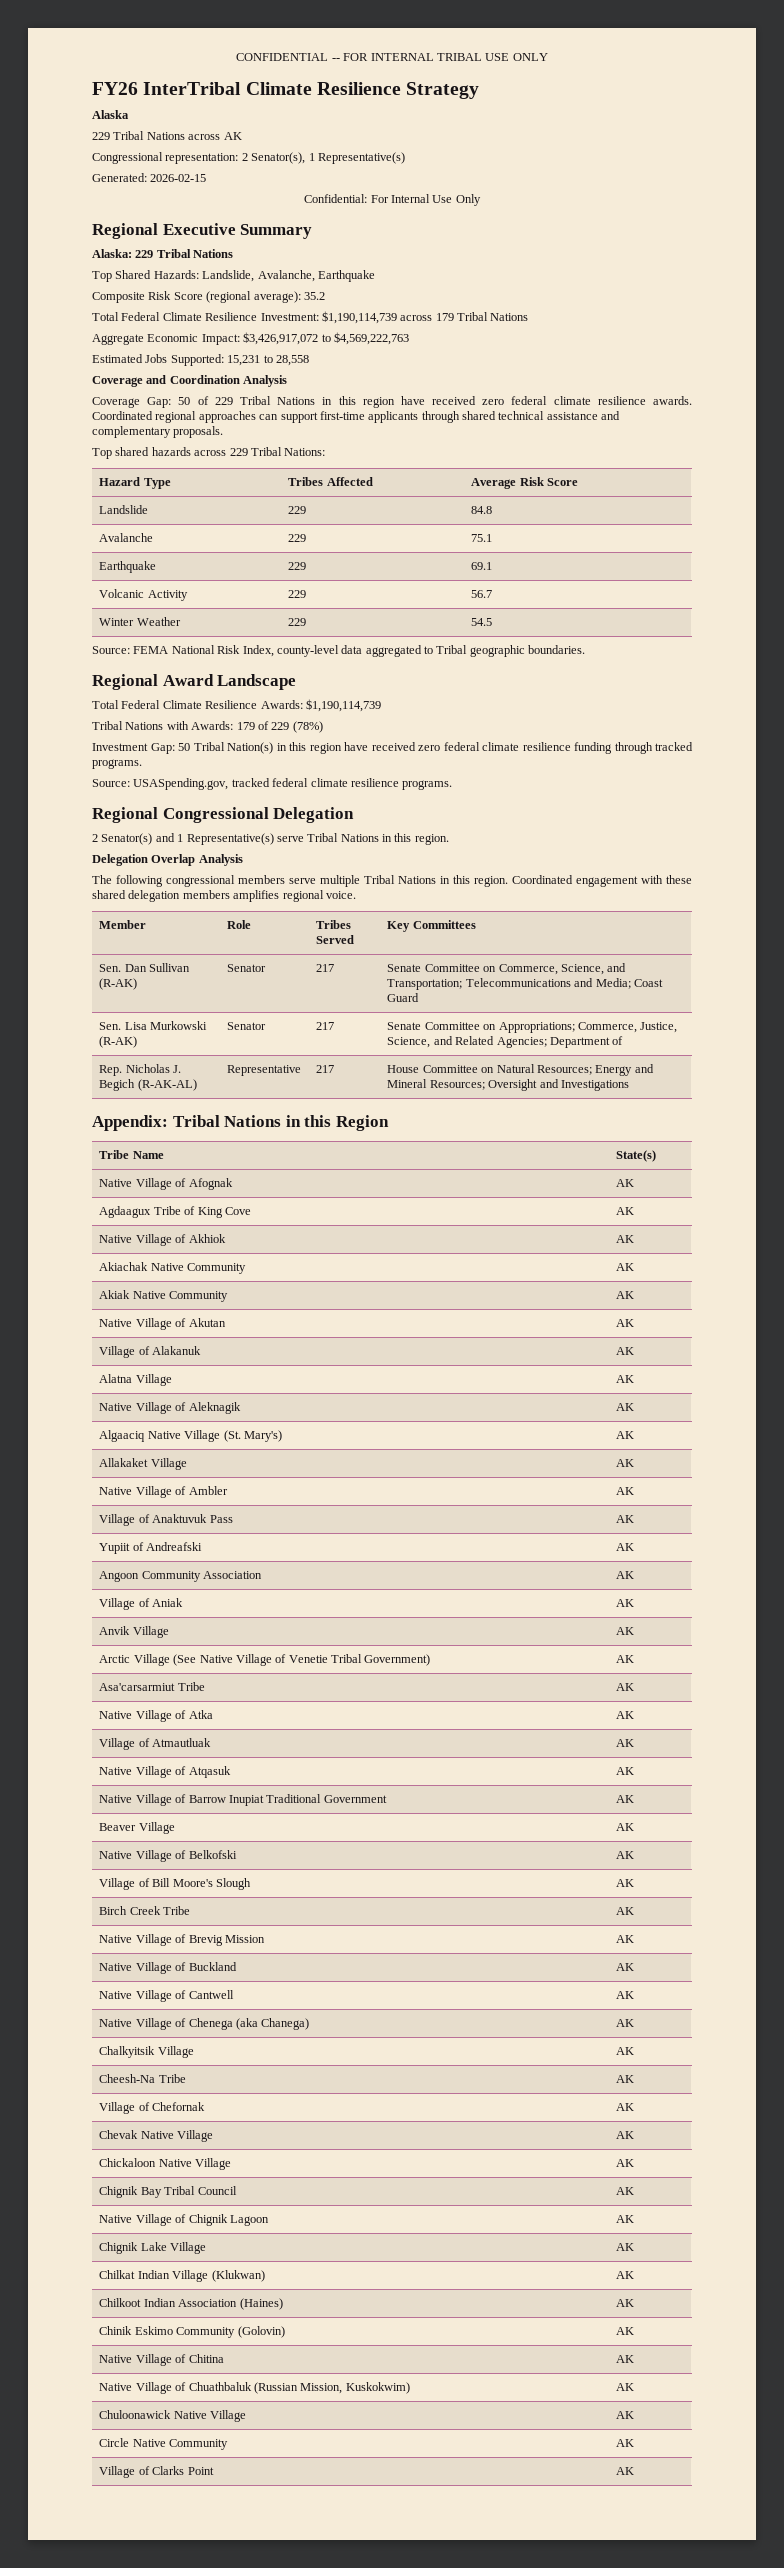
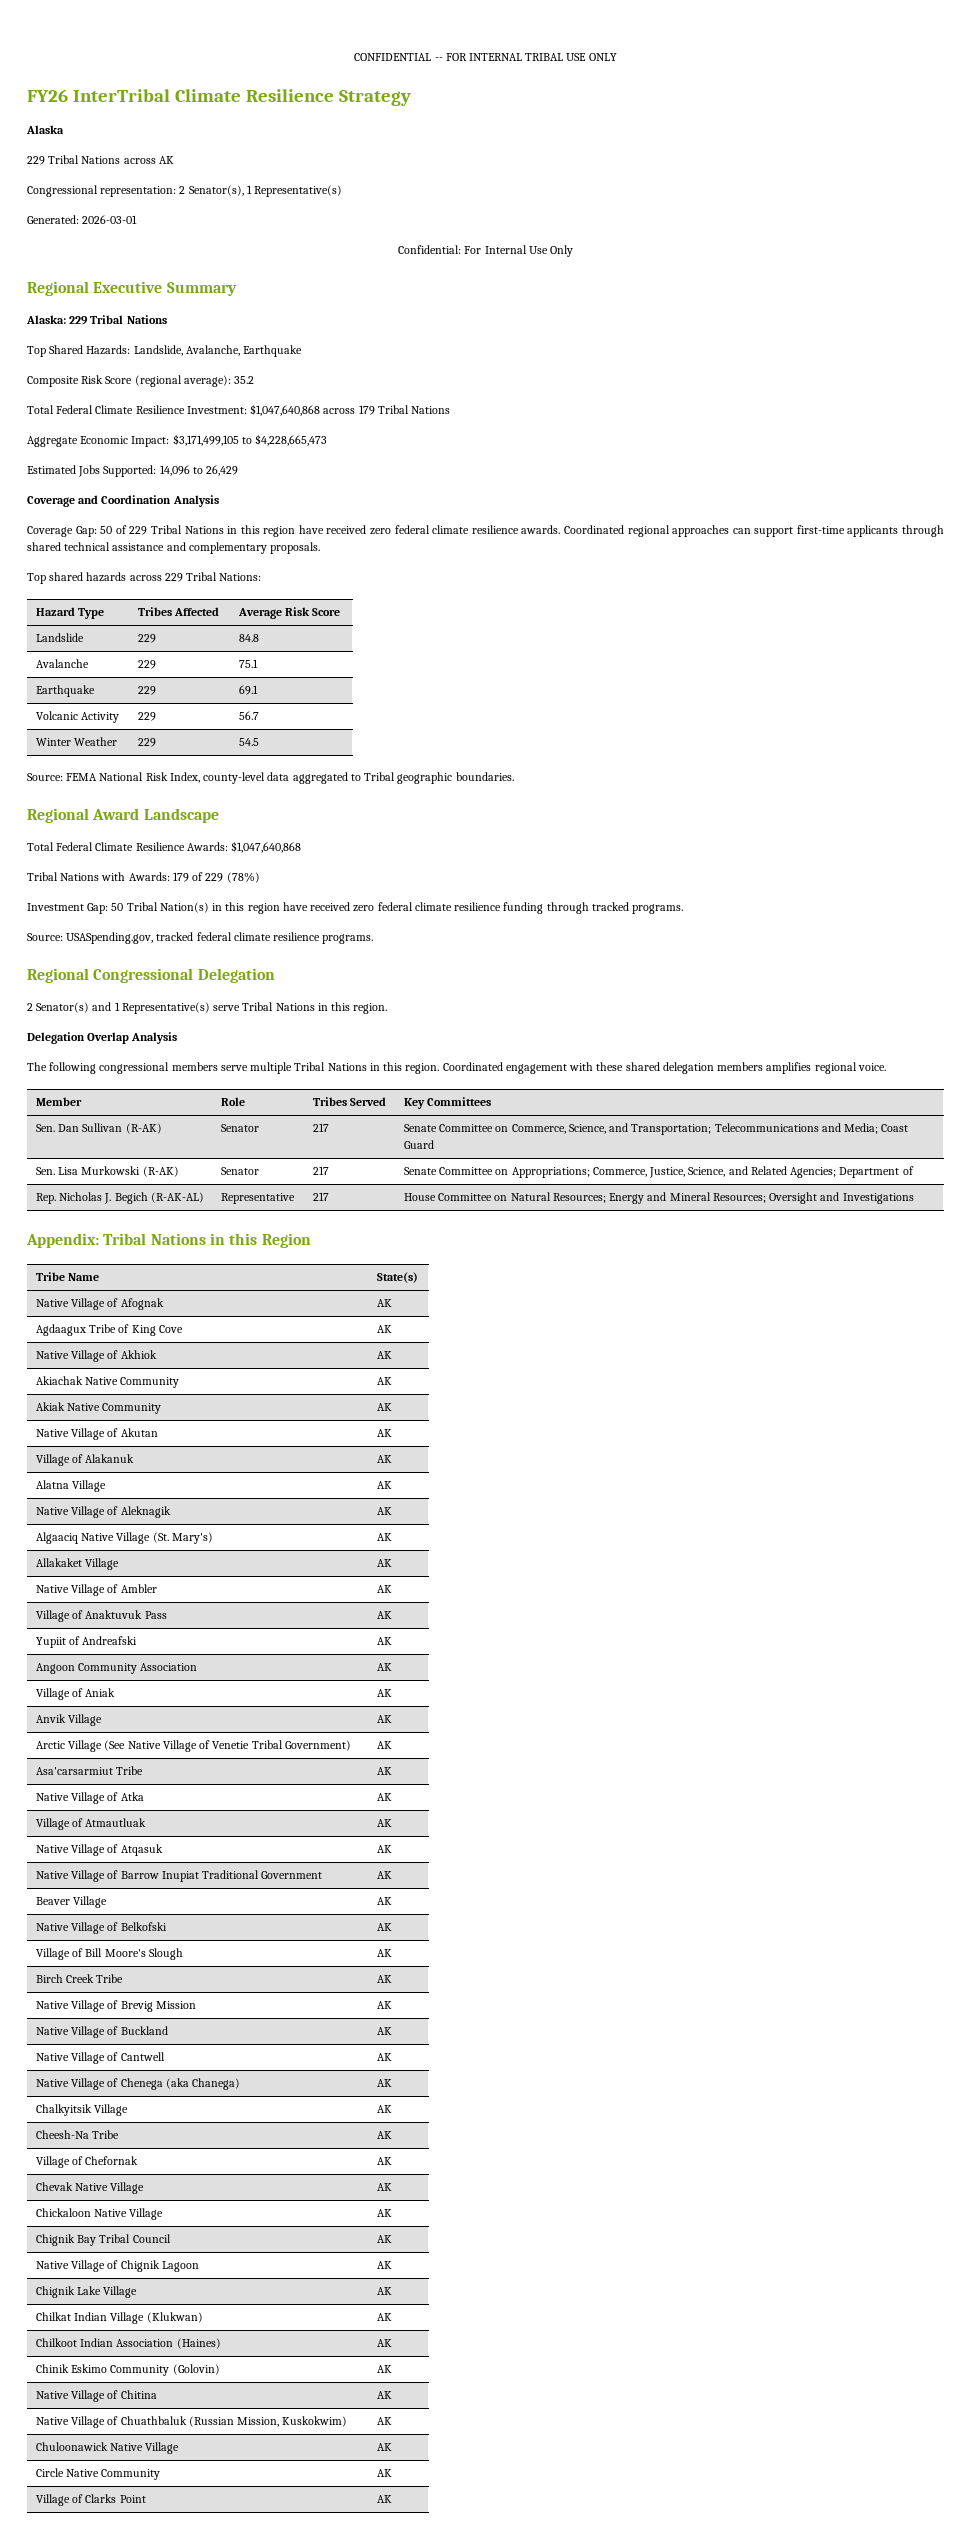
[150,174,207,182] 2026-02-15 -> [82,215,138,224] 2026-03-01
[321,311,397,324] $1,190,114,739 -> [250,404,321,416] $1,047,640,868
[243,332,409,345] $3,426,917,072 to $4,569,222,763 -> [172,434,328,446] $3,171,499,105 to $4,228,665,473
[227,355,309,366] 15,231 to 28,558 -> [159,465,239,476] 14,096 to 26,429
[305,699,381,712] $1,190,114,739 -> [231,841,302,853] $1,047,640,868

